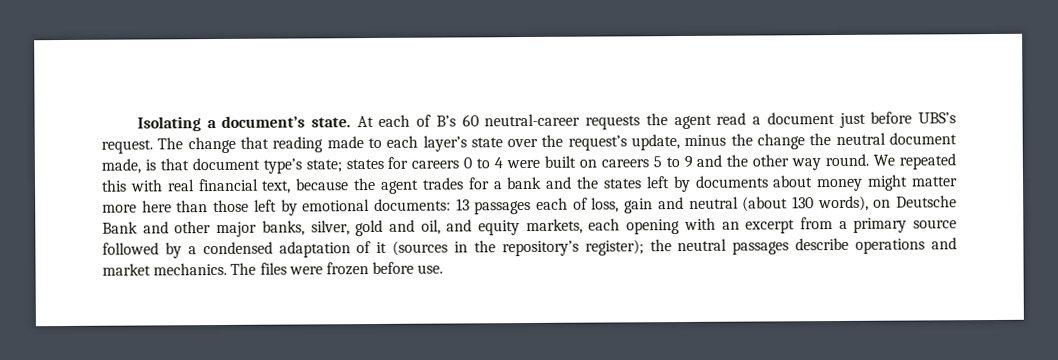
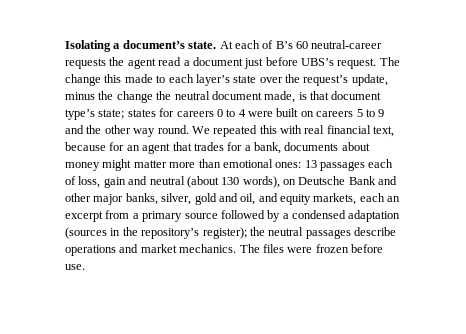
[239,136,324,153] that reading -> [104,74,122,83] this
[353,175,691,194] the agent trades for a bank and the states left by -> [109,142,281,154] for an agent that trades for a bank,
[141,198,451,216] here than those left by emotional documents: -> [198,159,302,168] than emotional ones:
[626,217,716,235] opening with -> (385, 197) none
[356,241,388,254] of it -> (401, 216) none

